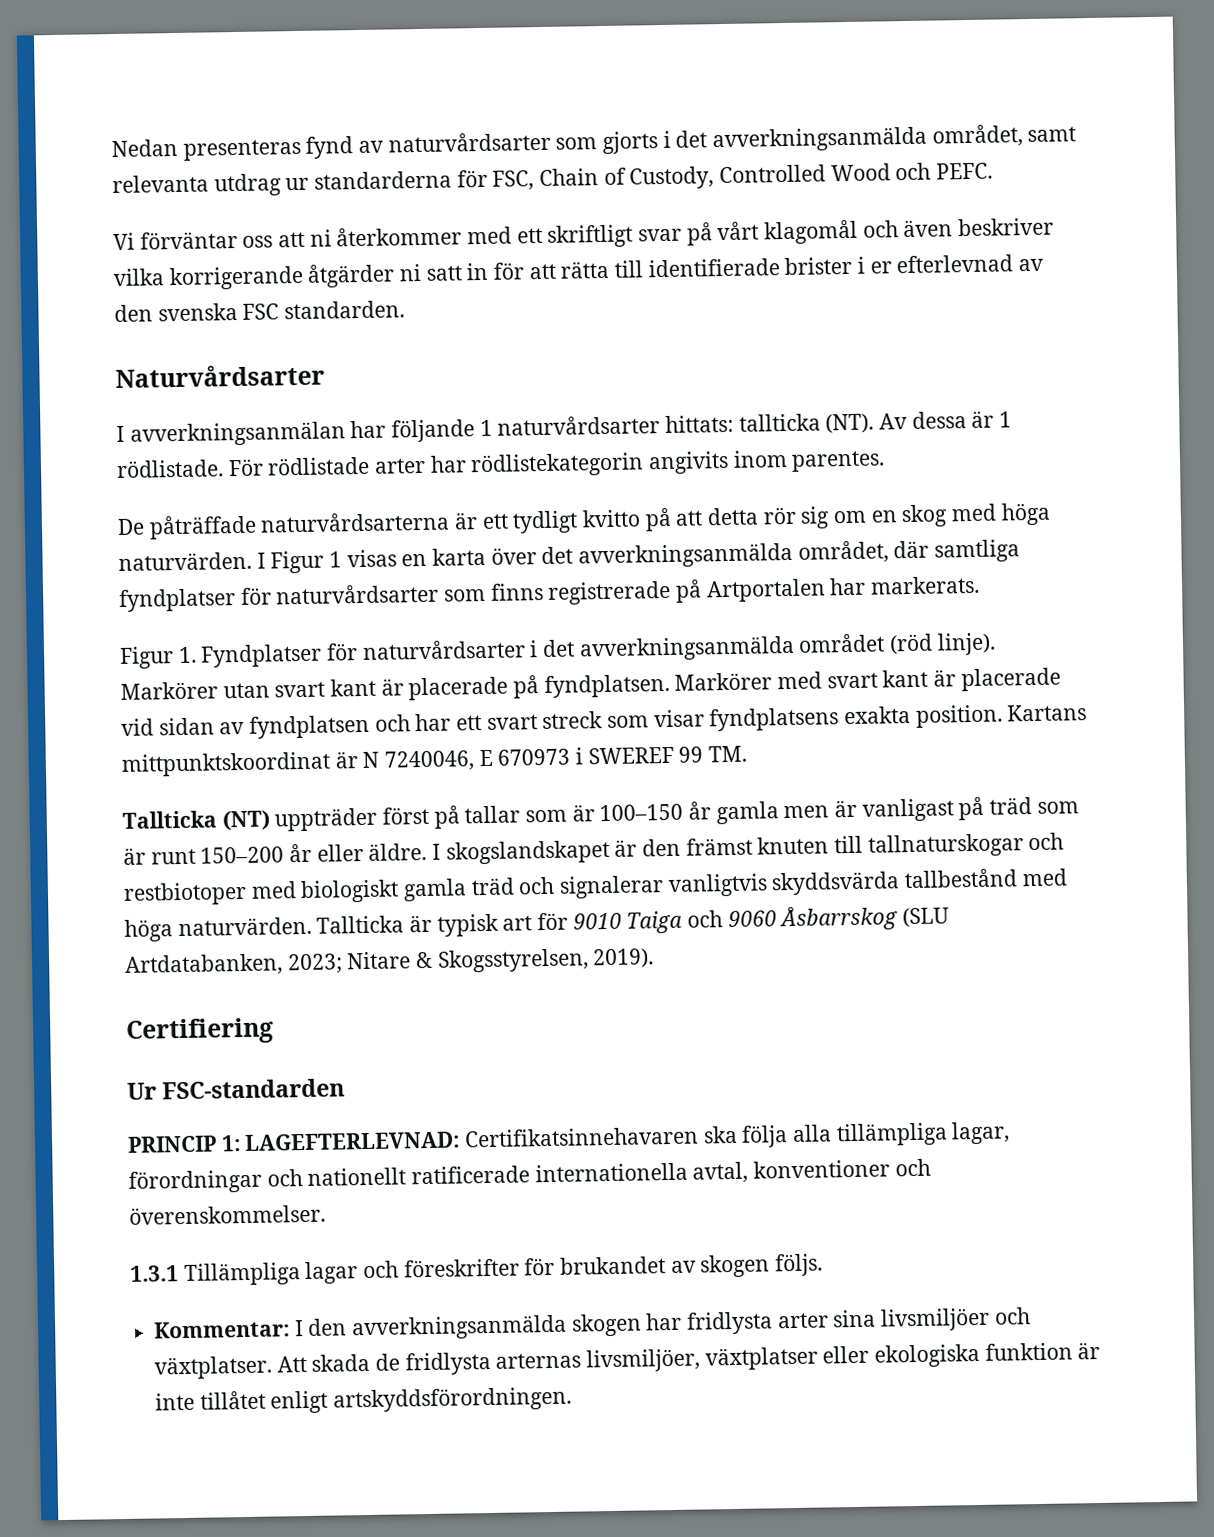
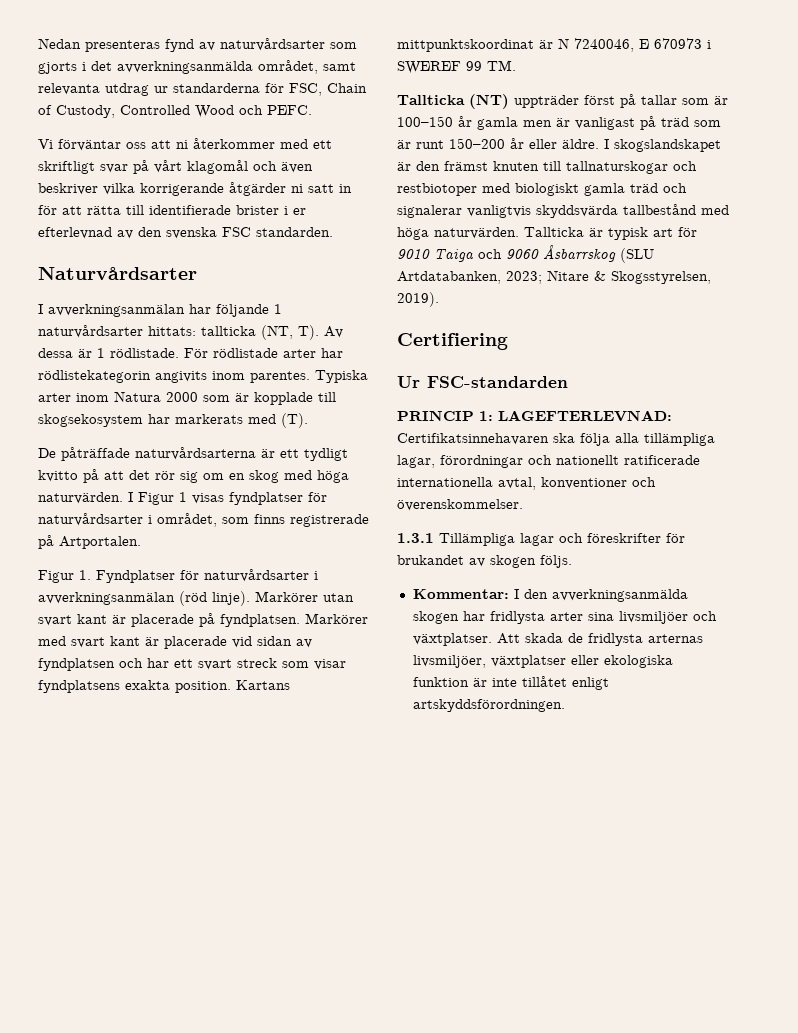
[825,413,875,434] (NT). -> [261,325,319,340] (NT, T).
(886, 461) none -> [315,370,368,383] [38,391,336,405] [38,413,308,428] Typiska arter inom Natura 2000 som är kopplade till skogsekosystem har markerats med (T).
[707,507,760,526] detta -> [129,470,150,480] det
[401,539,1021,569] en karta över det avverkningsanmälda området, där samtliga -> (224, 498) none
(440, 594) none -> [148,513,217,527] i området,
[705,575,981,603] Artportalen har markerats. -> [59,536,141,549] Artportalen.
[542,633,886,662] det avverkningsanmälda området -> [38,592,175,605] avverkningsanmälan

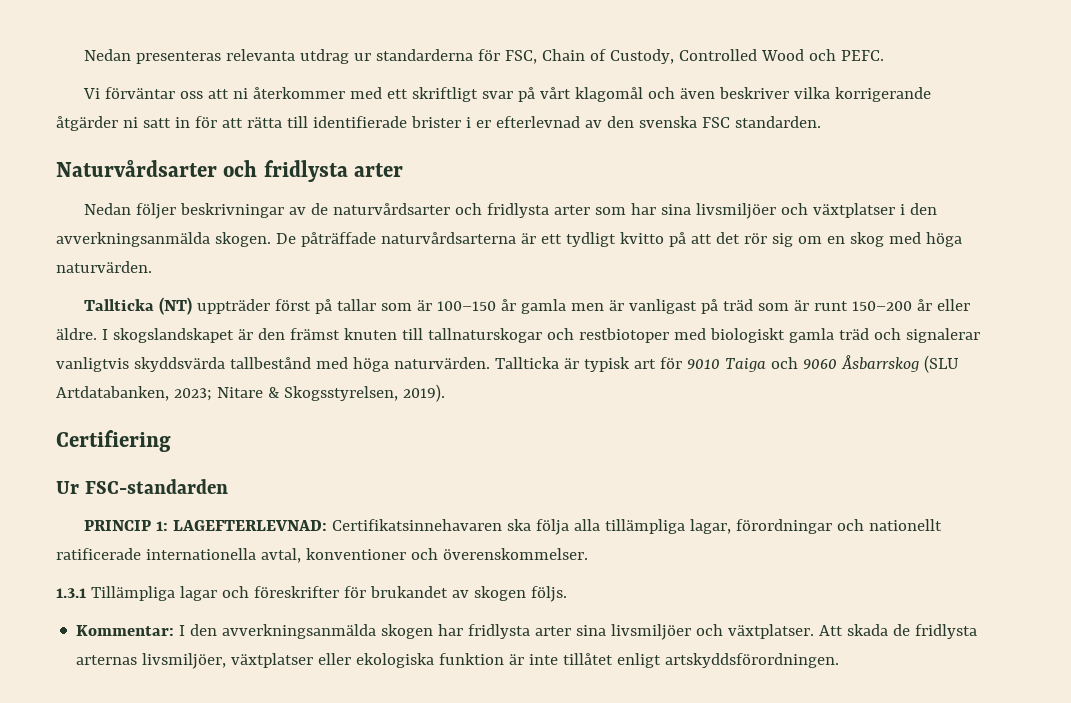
[165,38,357,52] [38,60,356,74] fynd av naturvårdsarter som gjorts i det avverkningsanmälda området, samt -> (222, 57) none
[38,304,282,317] [38,325,343,340] [38,348,343,358] [38,370,368,383] [38,391,336,405] [38,413,308,428] // I avverkningsanmälan har följande 1 naturvårdsarter hittats: tallticka (NT, T). Av dessa är 1 rödlistade. För rödlistade arter har rödlistekategorin angivits inom parentes. Typiska arter inom Natura 2000 som är kopplade till skogsekosystem har markerats med (T). // -> [223,160,404,182] [84,203,938,219] [56,232,271,247] och fridlysta arter // Nedan följer beskrivningar av de naturvårdsarter och fridlysta arter som har sina livsmiljöer och växtplatser i den avverkningsanmälda skogen.
[128,492,327,505] [38,513,369,527] [38,535,141,549] [38,569,318,583] [38,591,354,606] [38,613,368,627] [38,636,312,649] [38,658,346,671] [38,680,290,693] [397,38,711,52] [397,60,516,74] I Figur 1 visas fyndplatser för naturvårdsarter i området, som finns registrerade på Artportalen. // Figur 1. Fyndplatser för naturvårdsarter i avverkningsanmälan (röd linje). Markörer utan svart kant är placerade på fyndplatsen. Markörer med svart kant är placerade vid sidan av fyndplatsen och har ett svart streck som visar fyndplatsens exakta position. Kartans mittpunktskoordinat är N 7240046, E 670973 i SWEREF 99 TM. -> (152, 267) none

